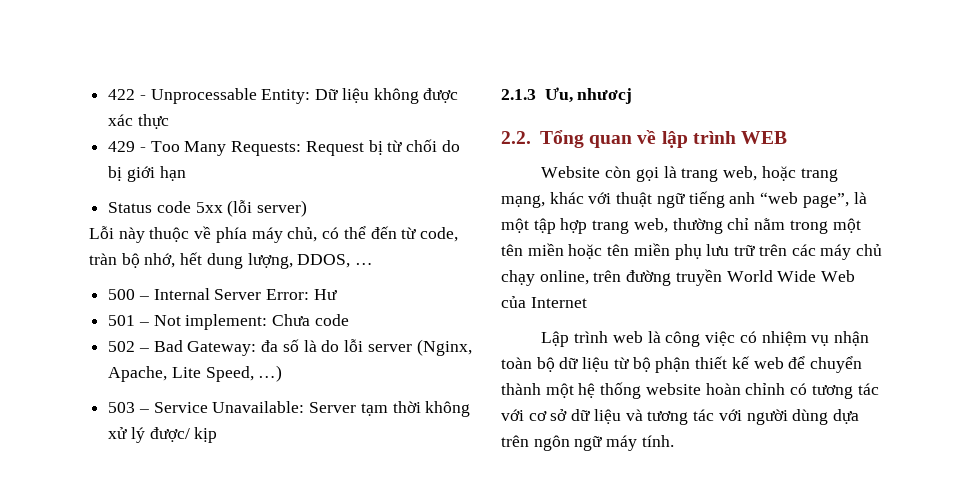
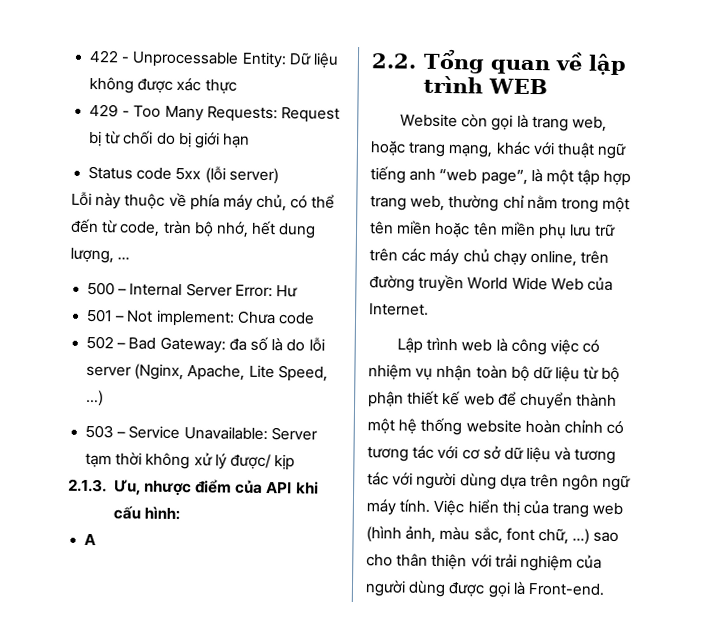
[297,254,351,268] DDOS, -> (114, 255) none
[501,87,633,104] 2.1.3 Ưu, nhươcj -> [68,478,319,497] [112,505,180,521] [84,533,97,546] 2.1.3. Ưu, nhược điểm của API khi cấu hình: // A
[530,297,587,308] Internet -> [369,303,429,316] Internet.
(674, 441) none -> [433,499,624,518] [366,525,620,545] [366,553,603,572] [365,580,605,598] Việc hiển thị của trang web (hình ảnh, màu sắc, font chữ, …) sao cho thân thiện với trải nghiệm của người dùng được gọi là Front-end.

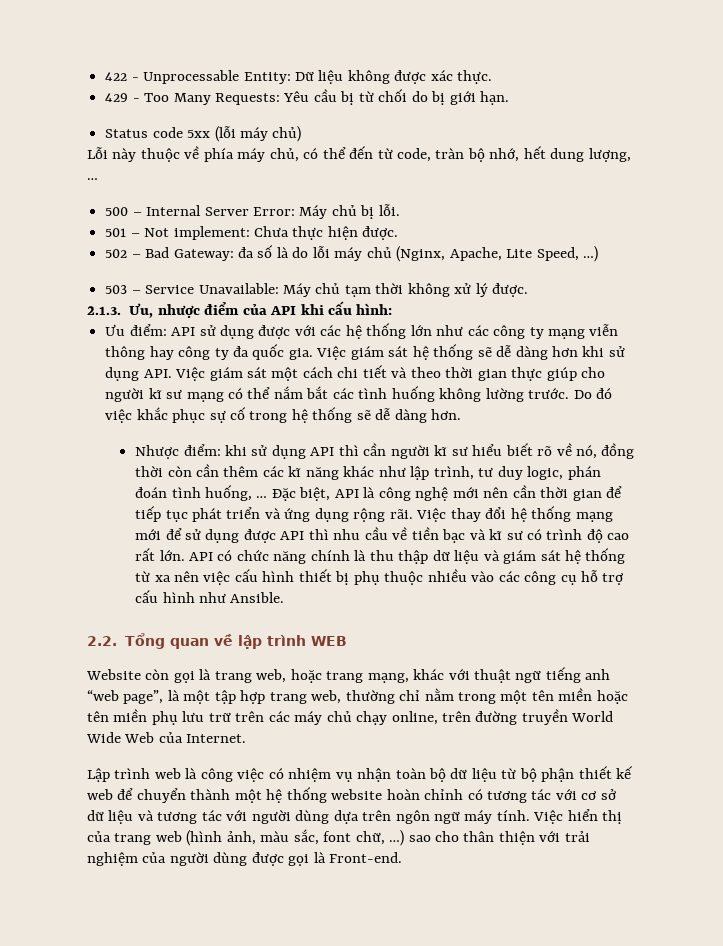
[204,79,237,94] thực -> [457,70,493,84] thực.
[280,107,340,123] Request -> [283,89,337,102] Yêu cầu
[222,133,251,148] hạn -> [480,91,510,105] hạn.
[228,167,279,185] server) -> [239,126,302,142] máy chủ)
[275,285,298,298] Hư -> [299,204,400,219] Máy chủ bị lỗi.
[277,312,315,325] code -> [292,226,399,240] thực hiện được.
[86,365,133,377] server -> [334,247,392,261] máy chủ
[270,427,318,441] Server -> [282,283,341,297] Máy chủ
[229,453,296,471] được/ kịp -> [492,283,529,297] được.
[84,533,97,546] A -> [105,323,619,339] [105,344,625,360] [105,365,605,381] [105,386,612,402] [105,407,462,423] [135,443,635,459] [135,464,601,480] [135,485,622,501] [135,506,613,522] [135,527,630,543] [135,548,626,564] [135,569,624,585] [135,590,285,603] Ưu điểm: API sử dụng được với các hệ thống lớn như các công ty mạng viễn thông hay công ty đa quốc gia. Việc giám sát hệ thống sẽ dễ dàng hơn khi sử dụng API. Việc giám sát một cách chi tiết và theo thời gian thực giúp cho người kĩ sư mạng có thể nắm bắt các tình huống không lường trước. Do đó việc khắc phục sự cố trong hệ thống sẽ dễ dàng hơn. // Nhược điểm: khi sử dụng API thì cần người kĩ sư hiểu biết rõ về nó, đồng thời còn cần thêm các kĩ năng khác như lập trình, tư duy logic, phán đoán tình huống, … Đặc biệt, API là công nghệ mới nên cần thời gian để tiếp tục phát triển và ứng dụng rộng rãi. Việc thay đổi hệ thống mạng mới để sử dụng được API thì nhu cầu về tiền bạc và kĩ sư có trình độ cao rất lớn. API có chức năng chính là thu thập dữ liệu và giám sát hệ thống từ xa nên việc cấu hình thiết bị phụ thuộc nhiều vào các công cụ hỗ trợ cấu hình như Ansible.

